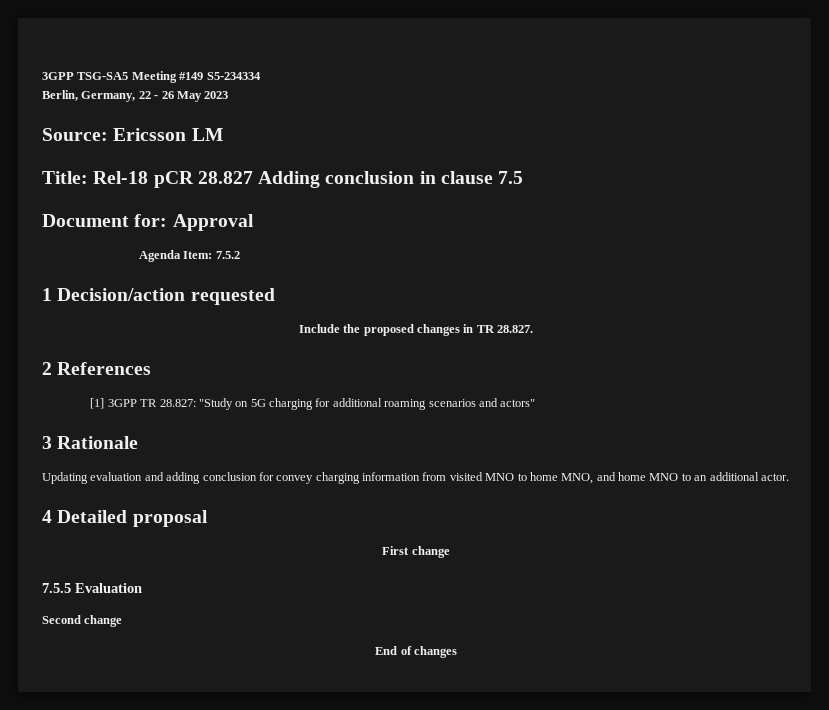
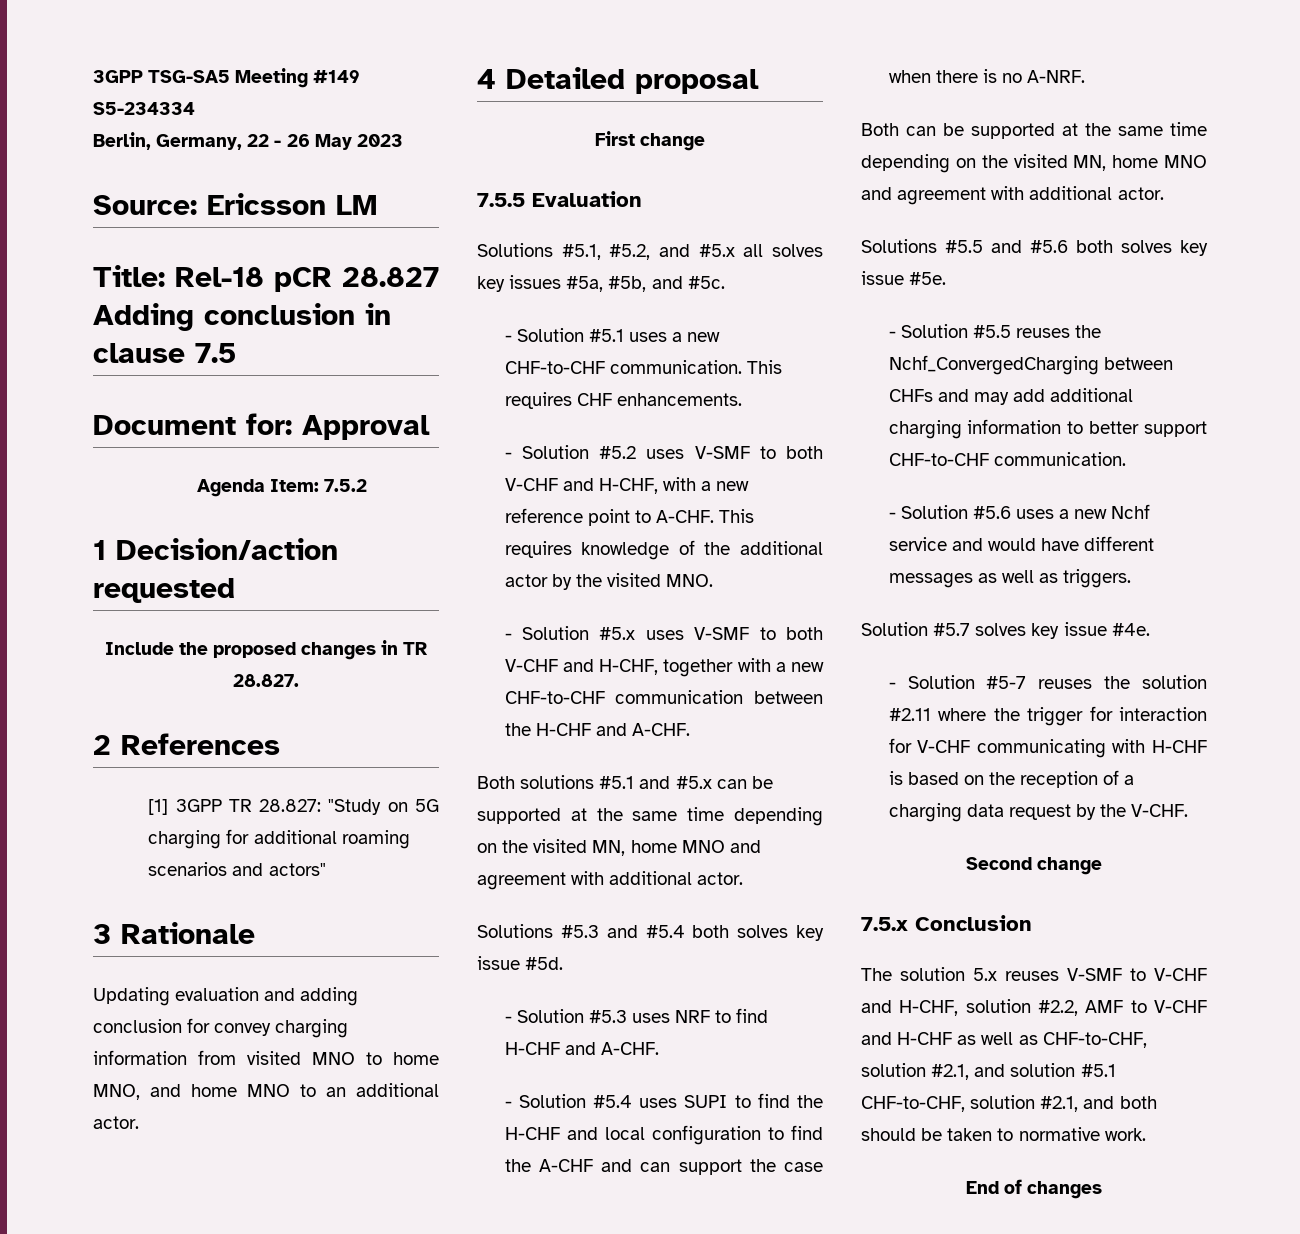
[42,615,123,627] Second change -> [477,243,823,260] [477,275,725,292] [504,328,721,342] [504,360,782,374] [504,392,742,409] [504,445,823,459] [504,477,750,494] [504,508,755,526] [504,540,823,560] [504,573,714,590] [504,626,823,640] [504,658,824,677] [504,690,823,704] [504,723,691,736] [477,775,773,789] [477,807,823,826] [477,839,761,856] [477,871,744,890] [477,924,824,941] [477,956,564,970] [504,1008,769,1023] [504,1042,659,1055] [504,1093,823,1108] [504,1125,823,1145] [504,1159,823,1175] [888,69,1086,83] [861,122,1207,139] [861,154,1207,173] [861,186,1164,205] [861,239,1208,256] [861,271,947,285] [888,324,1102,338] [888,355,1173,375] [888,388,1134,405] [888,419,1207,439] [888,452,1126,466] [888,504,1151,519] [888,536,1155,551] [888,569,1132,588] [861,622,1150,639] [888,675,1207,689] [888,706,1207,726] [888,738,1207,758] [888,770,1135,788] [888,803,1189,822] [965,857,1103,875] [861,915,1032,931] [861,967,1207,981] [861,999,1207,1016] [861,1032,1147,1048] [861,1063,1116,1080] [861,1095,1157,1112] [861,1127,1146,1141] Solutions #5.1, #5.2, and #5.x all solves key issues #5a, #5b, and #5c. // - Solution #5.1 uses a new CHF-to-CHF communication. This requires CHF enhancements. // - Solution #5.2 uses V-SMF to both V-CHF and H-CHF, with a new reference point to A-CHF. This requires knowledge of the additional actor by the visited MNO. // - Solution #5.x uses V-SMF to both V-CHF and H-CHF, together with a new CHF-to-CHF communication between the H-CHF and A-CHF. // Both solutions #5.1 and #5.x can be supported at the same time depending on the visited MN, home MNO and agreement with additional actor. // Solutions #5.3 and #5.4 both solves key issue #5d. // - Solution #5.3 uses NRF to find H-CHF and A-CHF. // - Solution #5.4 uses SUPI to find the H-CHF and local configuration to find the A-CHF and can support the case when there is no A-NRF. // Both can be supported at the same time depending on the visited MN, home MNO and agreement with additional actor. // Solutions #5.5 and #5.6 both solves key issue #5e. // - Solution #5.5 reuses the Nchf_ConvergedCharging between CHFs and may add additional charging information to better support CHF-to-CHF communication. // - Solution #5.6 uses a new Nchf service and would have different messages as well as triggers. // Solution #5.7 solves key issue #4e. // - Solution #5-7 reuses the solution #2.11 where the trigger for interaction for V-CHF communicating with H-CHF is based on the reception of a charging data request by the V-CHF. // Second change // 7.5.x Conclusion // The solution 5.x reuses V-SMF to V-CHF and H-CHF, solution #2.2, AMF to V-CHF and H-CHF as well as CHF-to-CHF, solution #2.1, and solution #5.1 CHF-to-CHF, solution #2.1, and both should be taken to normative work.

